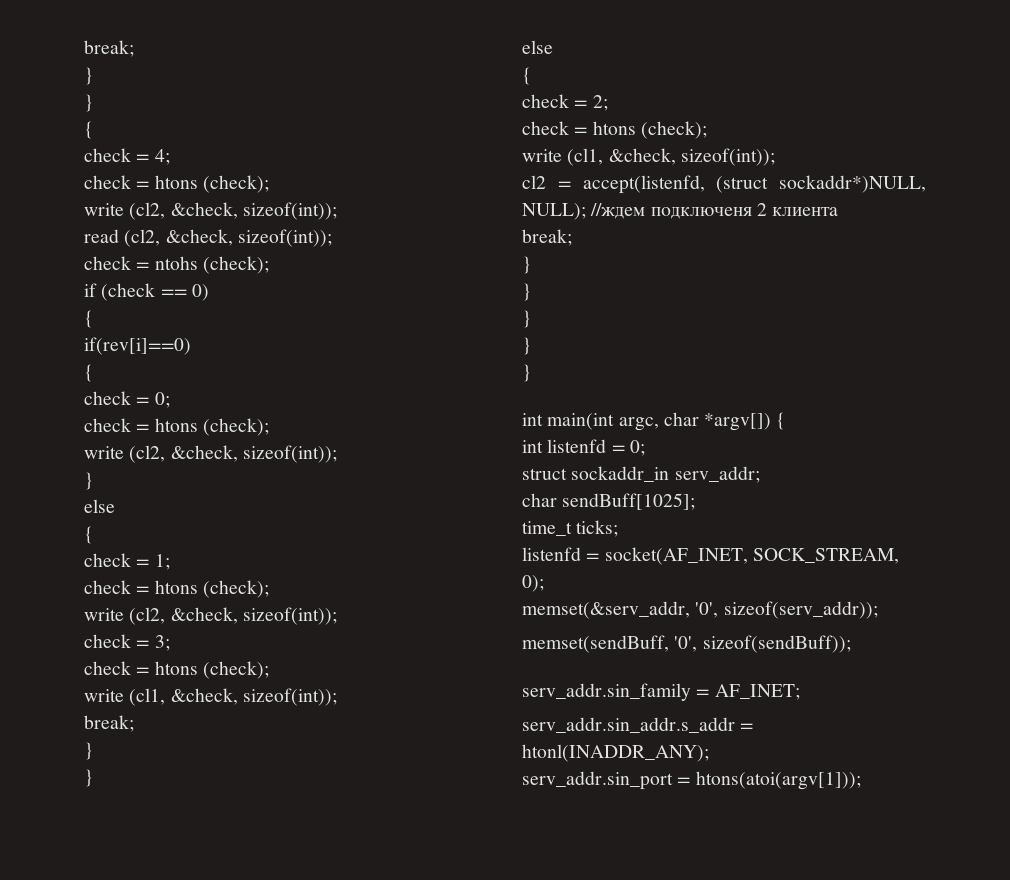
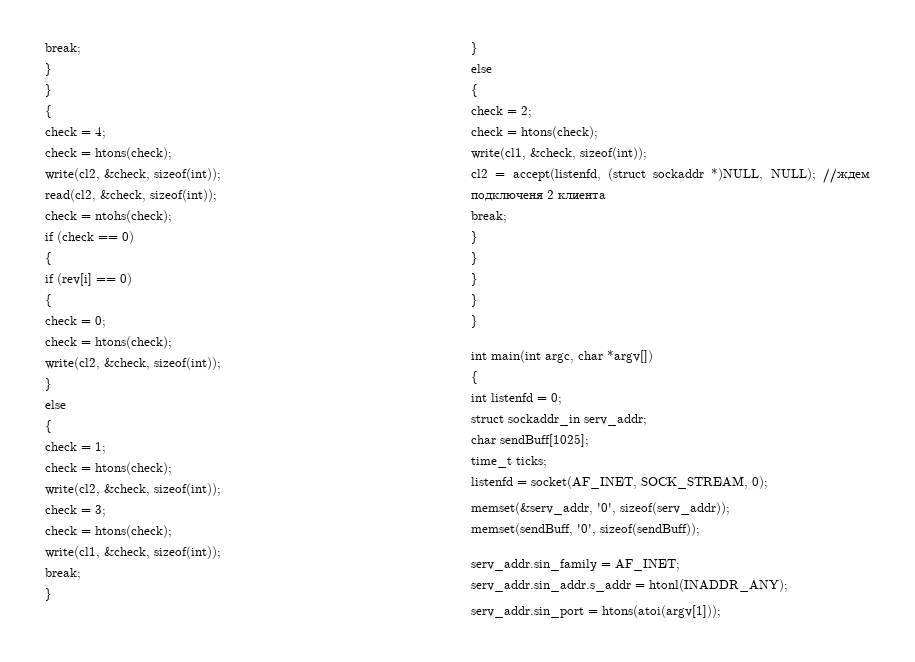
[154,175,269,193] [84,202,337,220] [84,229,332,247] [84,256,269,274] htons (check); // write (cl2, &check, sizeof(int)); // read (cl2, &check, sizeof(int)); // check = ntohs (check); -> [95,147,172,160] [45,168,221,181] [45,189,217,202] [45,210,172,223] htons(check); // write(cl2, &check, sizeof(int)); // read(cl2, &check, sizeof(int)); // check = ntohs(check);
[84,337,191,355] if(rev[i]==0) -> [45,273,132,286] if (rev[i] == 0)
[154,418,269,436] [84,445,166,463] htons (check); // write (cl2, -> [95,336,172,349] [45,357,100,370] htons(check); // write(cl2,
[154,580,269,598] [84,607,166,625] htons (check); // write (cl2, -> [95,462,172,475] [45,483,100,496] htons(check); // write(cl2,
[154,661,269,679] [84,688,166,706] htons (check); // write (cl1, -> [95,525,172,538] [45,546,100,559] htons(check); // write(cl1,
[592,121,707,139] [522,148,604,166] htons (check); // write (cl1, -> [521,126,598,139] [471,147,526,160] htons(check); // write(cl1,
[779,175,926,193] sockaddr*)NULL, -> [653,168,764,181] sockaddr *)NULL,
(772, 422) none -> (653, 356) //

